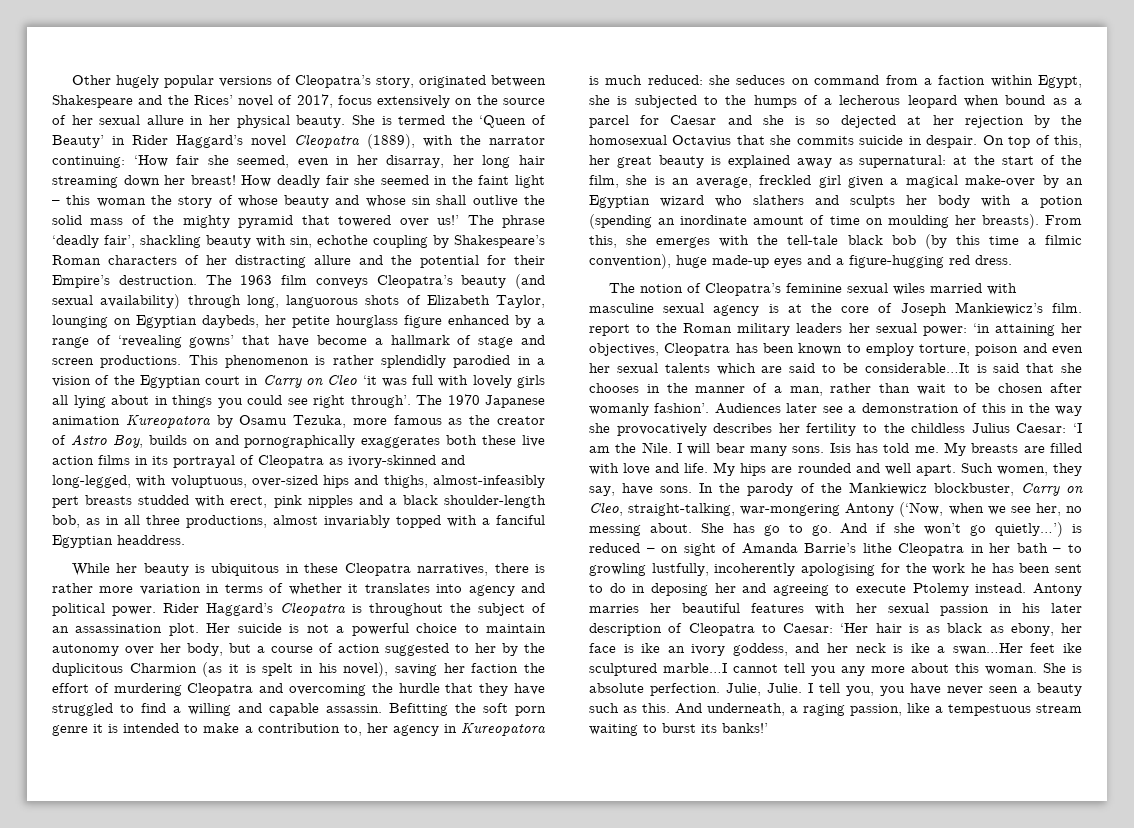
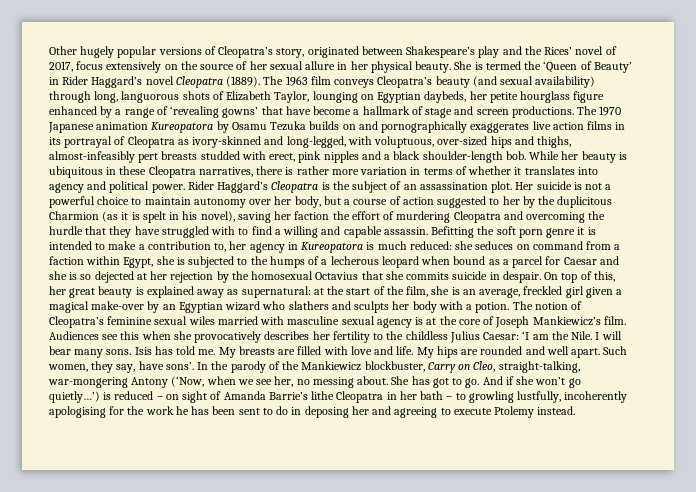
[52,95,133,108] Shakespeare -> [406,46,500,58] Shakespeare’s play
[367,134,545,149] [52,155,545,168] [52,175,545,188] [52,195,546,208] [52,215,545,228] [52,235,545,248] [52,255,545,268] [52,275,197,288] (1889), with the narrator continuing: ‘How fair she seemed, even in her disarray, her long hair streaming down her breast! How deadly fair she seemed in the faint light – this woman the story of whose beauty and whose sin shall outlive the solid mass of the mighty pyramid that towered over us!’ The phrase ‘deadly fair’, shackling beauty with sin, echothe coupling by Shakespeare’s Roman characters of her distracting allure and the potential for their Empire’s destruction. -> [226,76,261,87] (1889).
[188,355,545,368] [52,374,545,388] [52,395,411,408] This phenomenon is rather splendidly parodied in a vision of the Egyptian court in Carry on Cleo ‘it was full with lovely girls all lying about in things you could see right through’. -> (574, 112) none
[293,415,545,428] [52,434,143,448] Tezuka, more famous as the creator of Astro Boy, -> [270,121,307,131] Tezuka
[446,435,517,445] both these -> (530, 128) none
[52,515,545,528] [52,535,185,548] bob, as in all three productions, almost invariably topped with a fanciful Egyptian headdress. // -> [505,151,526,160] bob.
[369,603,443,616] throughout -> (330, 186) none
(113, 709) none -> [211,226,236,235] with
[1040,196,1083,208] [589,214,1082,229] [589,234,1082,249] [589,254,1012,269] potion (spending an inordinate amount of time on moulding her breasts). From this, she emerges with the tell-tale black bob (by this time a filmic convention), huge made-up eyes and a figure-hugging red dress. // -> [475,302,510,313] potion.
[589,323,1082,336] [589,343,1083,356] [589,363,1082,375] [589,383,1082,396] [589,403,1082,416] report to the Roman military leaders her sexual power: ‘in attaining her objectives, Cleopatra has been known to employ torture, poison and even her sexual talents which are said to be considerable…It is said that she chooses in the manner of a man, rather than wait to be chosen after womanly fashion’. Audiences later see a demonstration of this in the way -> [49,331,171,340] Audiences see this when
[660,486,693,493] sons. -> [165,362,194,370] sons’.
[763,525,780,536] go -> [432,378,449,388] got
[1033,583,1082,596] [589,603,1082,616] [589,623,1082,636] [589,643,1082,656] [589,663,1082,676] [589,683,1082,696] [589,703,1082,716] [589,723,768,736] Antony marries her beautiful features with her sexual passion in his later description of Cleopatra to Caesar: ‘Her hair is as black as ebony, her face is ike an ivory goddess, and her neck is ike a swan…Her feet ike sculptured marble…I cannot tell you any more about this woman. She is absolute perfection. Julie, Julie. I tell you, you have never seen a beauty such as this. And underneath, a raging passion, like a tempestuous stream waiting to burst its banks!’ -> (576, 410) none

